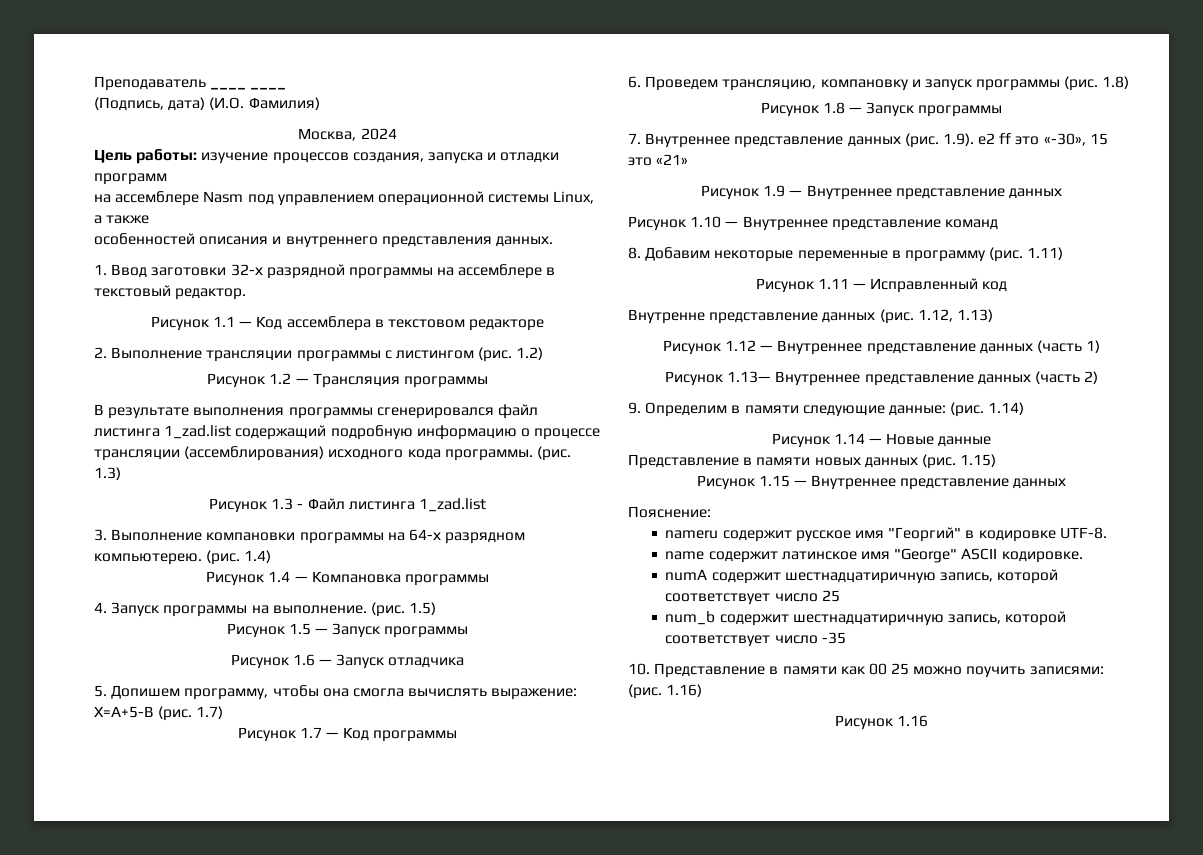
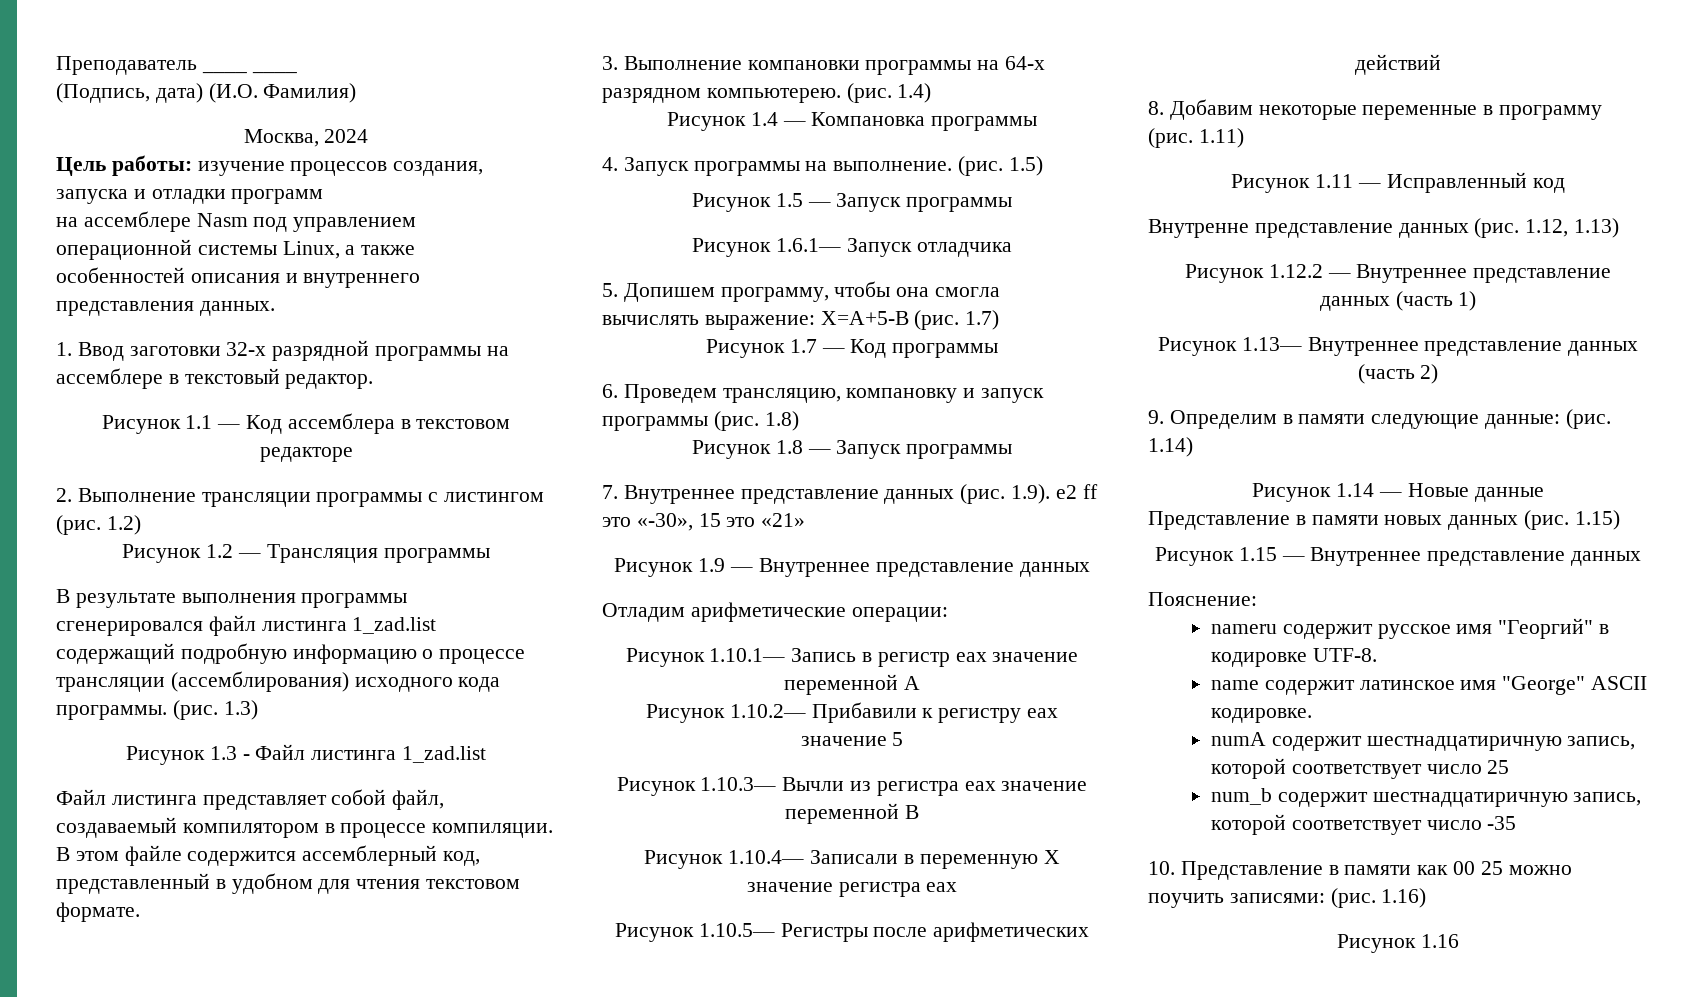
(486, 505) none -> [56,789,445,810] [56,817,554,838] [56,845,481,866] [56,873,521,894] [56,902,140,922] // Файл листинга представляет собой файл, создаваемый компилятором в процессе компиляции. В этом файле содержится ассемблерный код, представленный в удобном для чтения текстовом формате.
[292,654,332,666] 1.6 — -> [776,238,842,252] 1.6.1—
[628,216,998,231] Рисунок 1.10 — Внутреннее представление команд -> [602,602,948,622] [625,648,1079,667] [784,674,920,695] [645,702,1059,723] [800,732,904,746] [616,777,1088,796] [785,803,919,824] [644,850,1060,869] [746,882,958,897] [614,922,1090,942] [1355,54,1441,75] Отладим арифметические операции: // Рисунок 1.10.1— Запись в регистр eax значение переменной А // Рисунок 1.10.2— Прибавили к регистру eax значение 5 // Рисунок 1.10.3— Вычли из регистра eax значение переменной B // Рисунок 1.10.4— Записали в переменную X значение регистра eax // Рисунок 1.10.5— Регистры после арифметических действий
[725,340,757,351] 1.12 -> [1268,264,1323,278] 1.12.2

